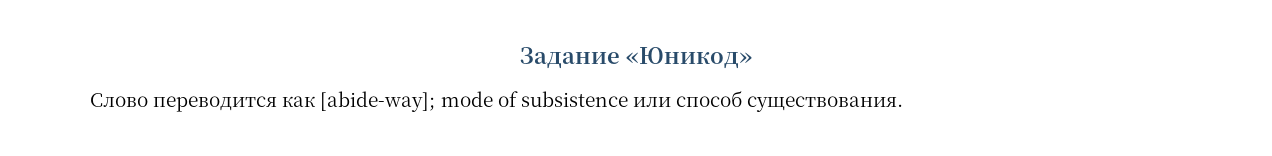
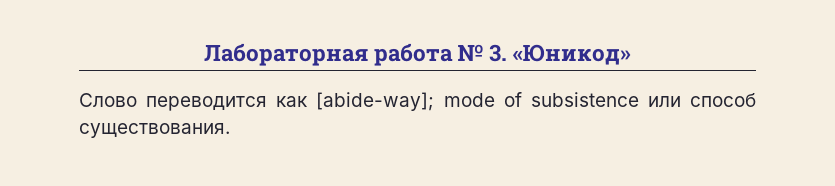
[520,47,620,69] Задание -> [203,43,508,66] Лабораторная работа № 3.

